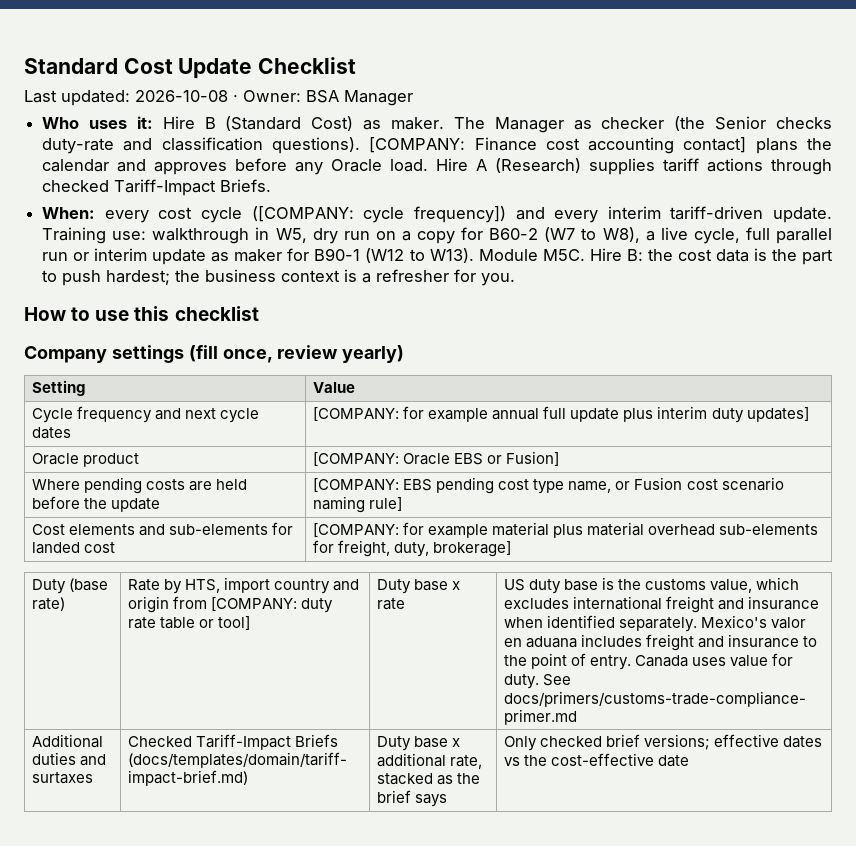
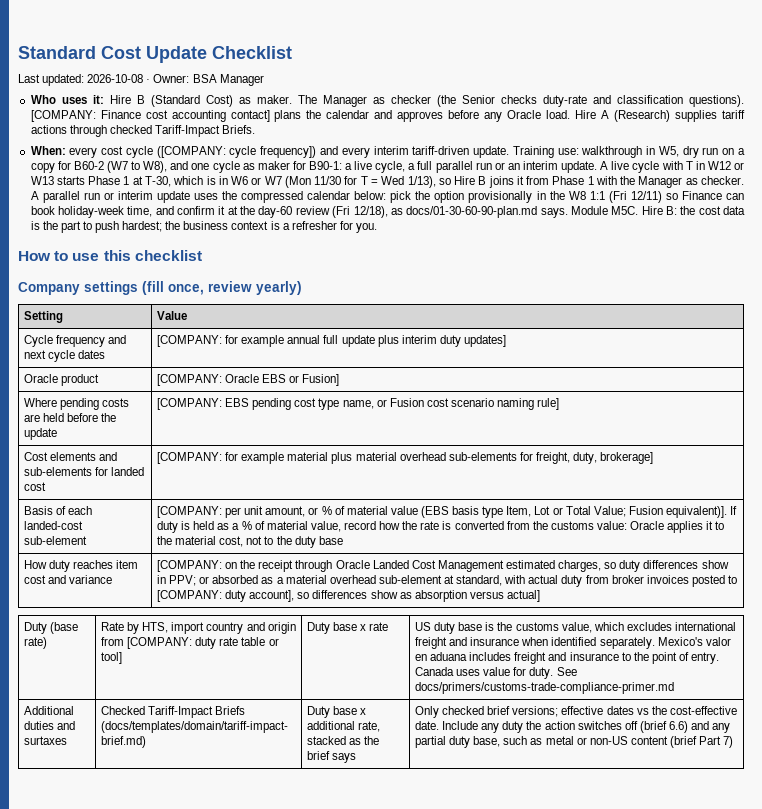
(640, 235) none -> [170,161,342,173] and one cycle as maker for B90-1:
(740, 236) none -> [408,163,416,170] a
[94,248,474,265] interim update as maker for B90-1 (W12 to W13). -> [507,161,745,173] [30,176,744,188] [30,191,745,203] [30,206,568,218] an interim update. A live cycle with T in W12 or W13 starts Phase 1 at T-30, which is in W6 or W7 (Mon 11/30 for T = Wed 1/13), so Hire B joins it from Phase 1 with the Manager as checker. A parallel run or interim update uses the compressed calendar below: pick the option provisionally in the W8 1:1 (Fri 12/11) so Finance can book holiday-week time, and confirm it at the day-60 review (Fri 12/18), as docs/01-30-60-90-plan.md says.
(512, 549) none -> [24,506,93,515] [24,521,84,530] [24,536,88,545] [157,506,738,518] [157,521,725,533] [157,536,343,548] [24,560,139,572] [24,575,113,584] [157,560,729,572] [157,575,737,587] [157,590,540,602] // Basis of each landed-cost sub-element | [COMPANY: per unit amount, or % of material value (EBS basis type Item, Lot or Total Value; Fusion equivalent)]. If duty is held as a % of material value, record how the rate is converted from the customs value: Oracle applies it to the material cost, not to the duty base // How duty reaches item cost and variance | [COMPANY: on the receipt through Oracle Landed Cost Management estimated charges, so duty differences show in PPV; or absorbed as a material overhead sub-element at standard, with actual duty from broker invoices posted to [COMPANY: duty account], so differences show as absorption versus actual]
[658,755,690,767] date -> [415,721,731,733] [415,736,734,748] date. Include any duty the action switches off (brief 6.6) and any partial duty base, such as metal or non-US content (brief Part 7)

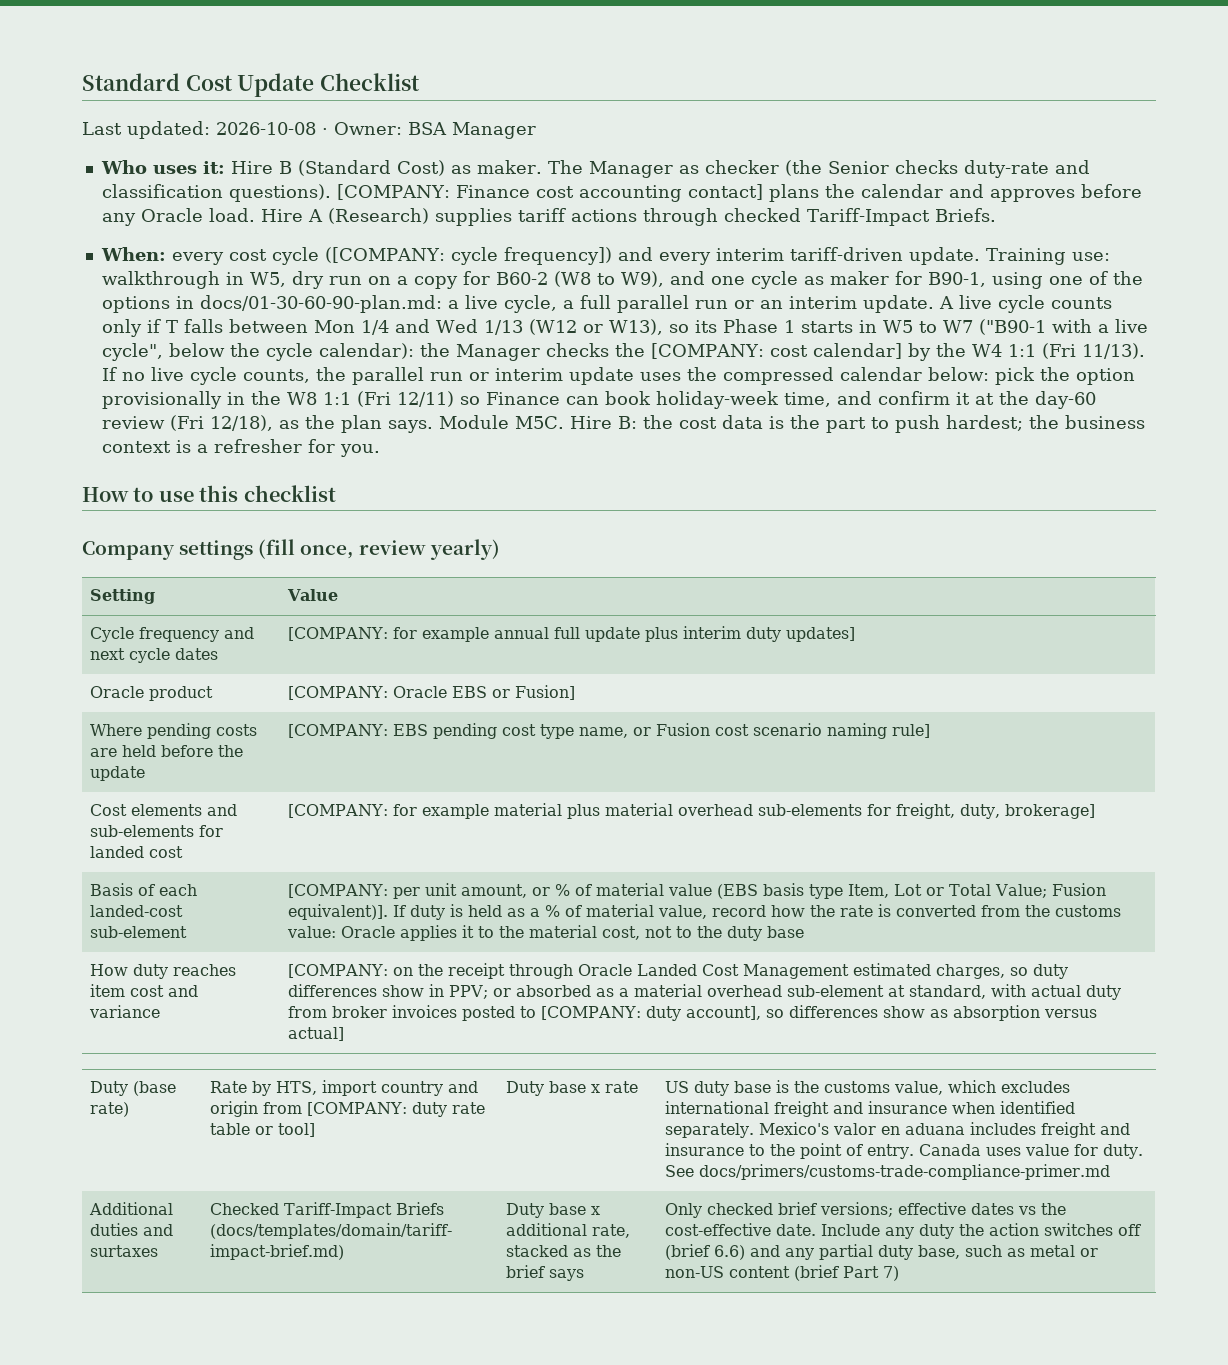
[106,161,168,173] (W7 to W8), -> [553,271,664,287] (W8 to W9),
[308,161,342,170] B90-1: -> [927,271,1143,289] [101,295,442,313] B90-1, using one of the options in docs/01-30-60-90-plan.md:
[661,161,745,170] [30,176,744,188] [30,191,39,200] with T in W12 or W13 starts Phase 1 at T-30, which is in W6 or W7 (Mon 11/30 for T = Wed 1/13), so Hire B joins it from Phase 1 with the Manager as checker. A -> [1050,297,1112,309] [101,319,1148,337] [101,343,1145,361] [101,367,346,385] counts only if T falls between Mon 1/4 and Wed 1/13 (W12 or W13), so its Phase 1 starts in W5 to W7 ("B90-1 with a live cycle", below the cycle calendar): the Manager checks the [COMPANY: cost calendar] by the W4 1:1 (Fri 11/13). If no live cycle counts, the
[406,206,538,218] docs/01-30-60-90-plan.md -> [304,415,382,433] the plan

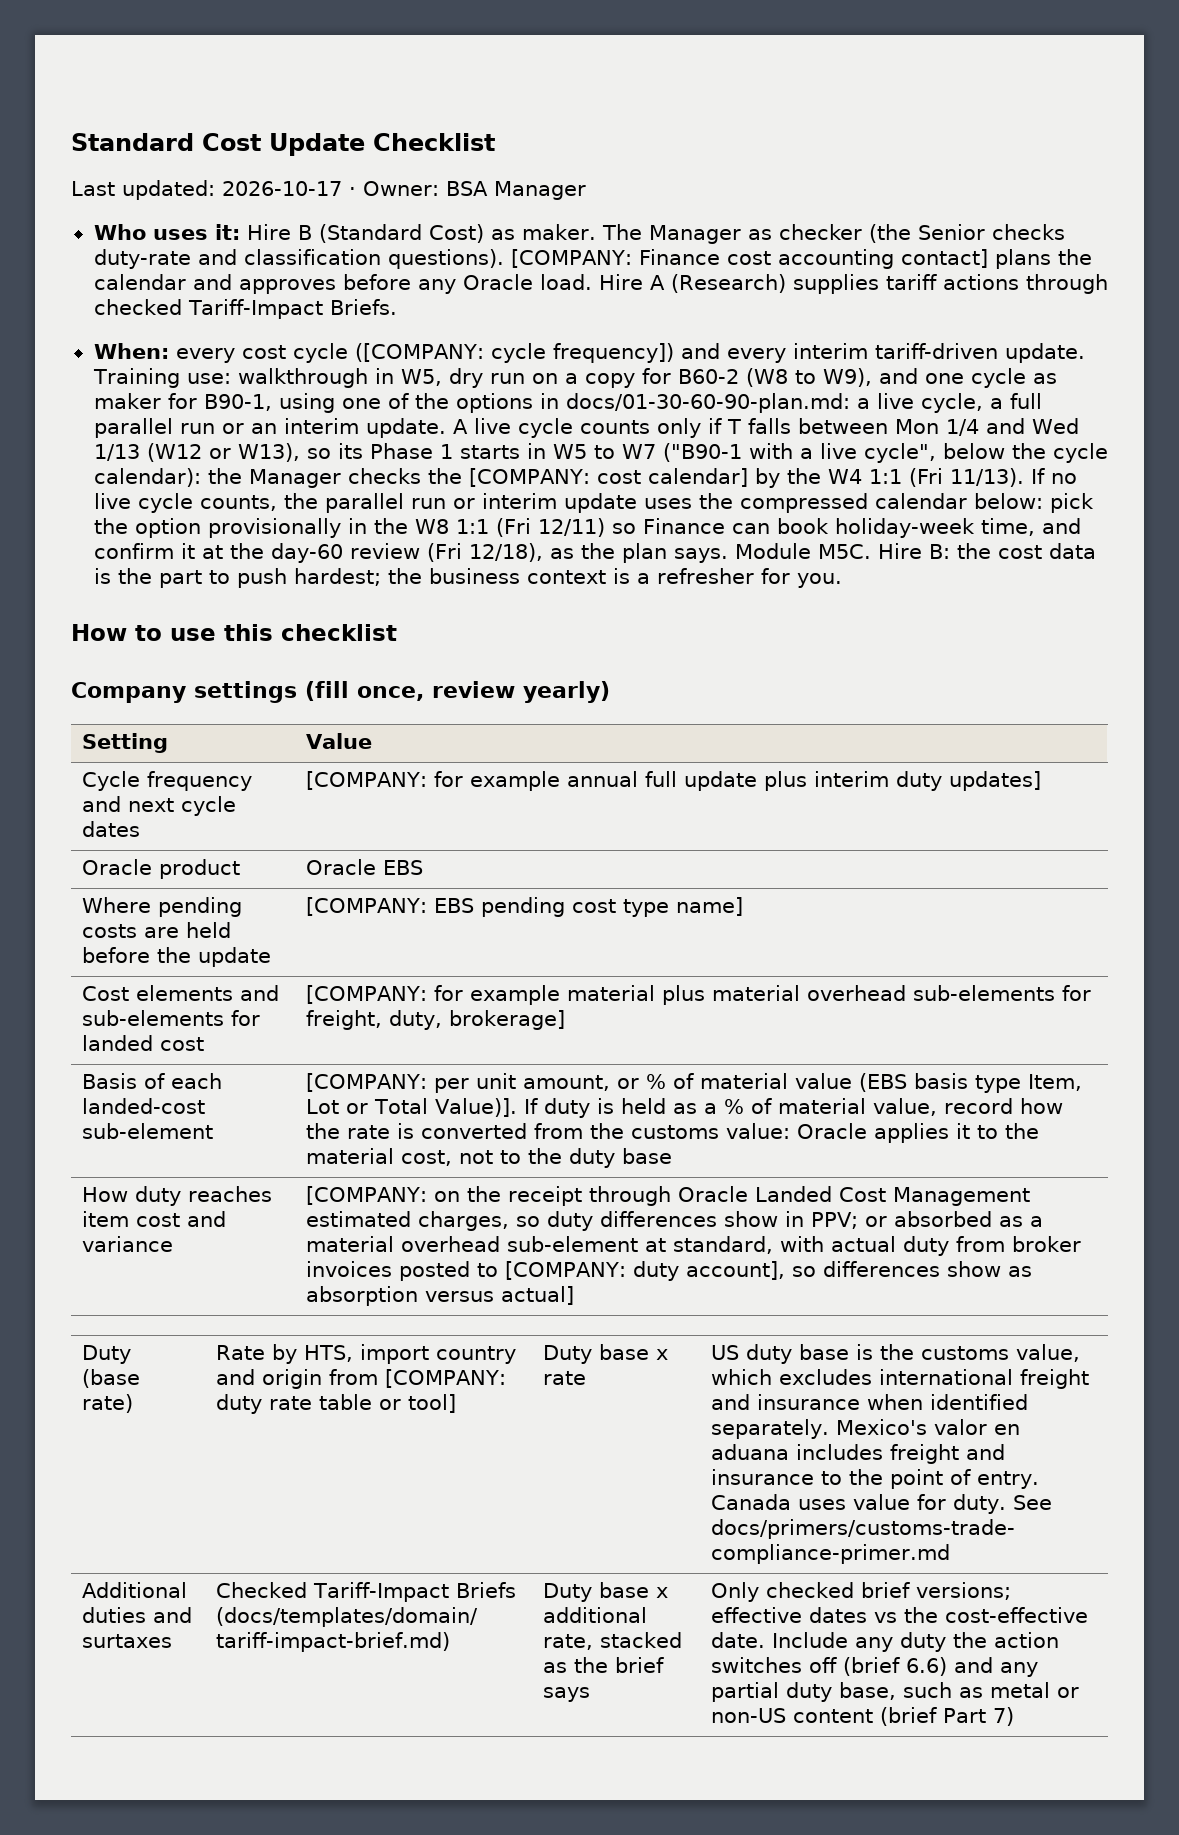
[216,122,316,135] 2026-10-08 -> [222,181,342,196] 2026-10-17
[288,686,389,700] [COMPANY: -> (240, 869) none
[492,685,576,700] or Fusion] -> (423, 867) none
[579,723,931,739] name, or Fusion cost scenario naming rule] -> [675,897,743,916] name]
[995,883,1107,898] [288,904,389,920] Value; Fusion equivalent)]. -> [434,1098,517,1117] Value)].

